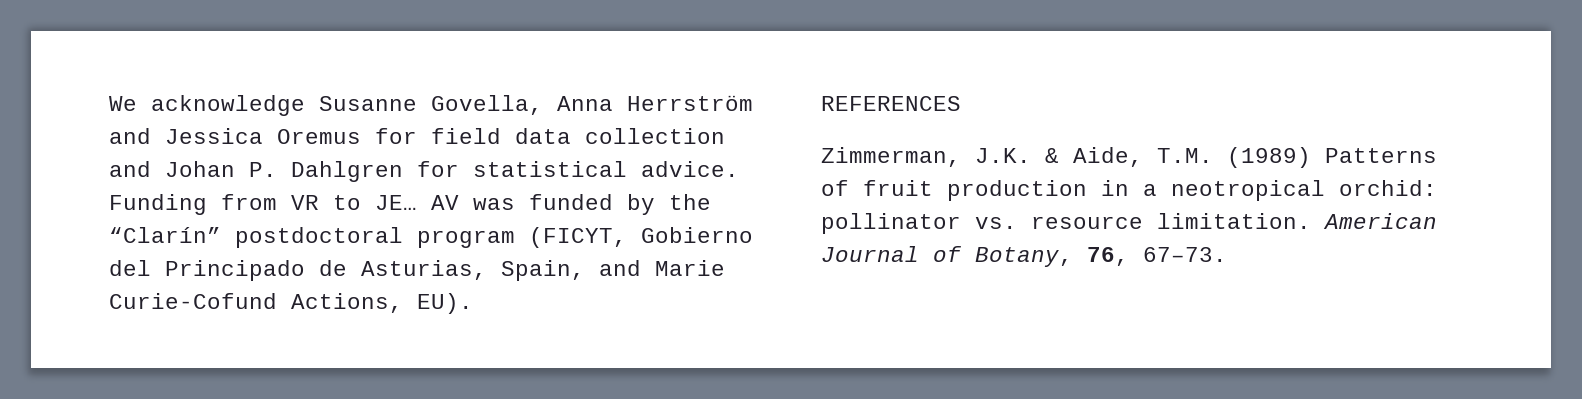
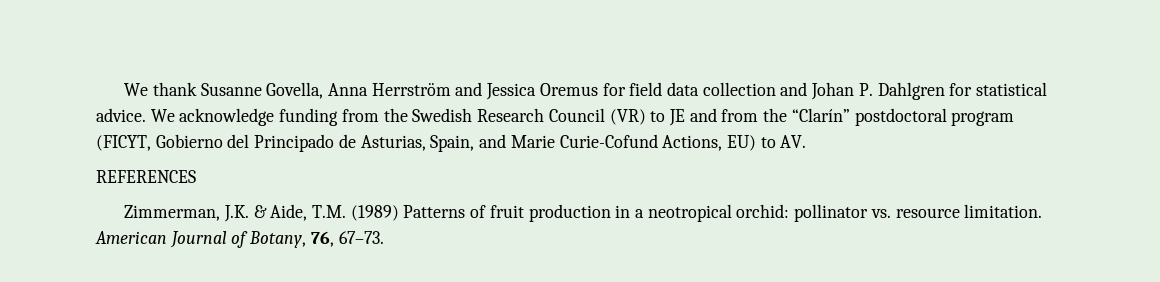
[109,95,305,116] We acknowledge -> [124,82,197,96] We thank
[109,194,655,215] Funding from VR to JE… AV was funded by -> [150,108,759,126] We acknowledge funding from the Swedish Research Council (VR) to JE and from
[417,293,473,314] EU). -> [726,135,807,151] EU) to AV.

